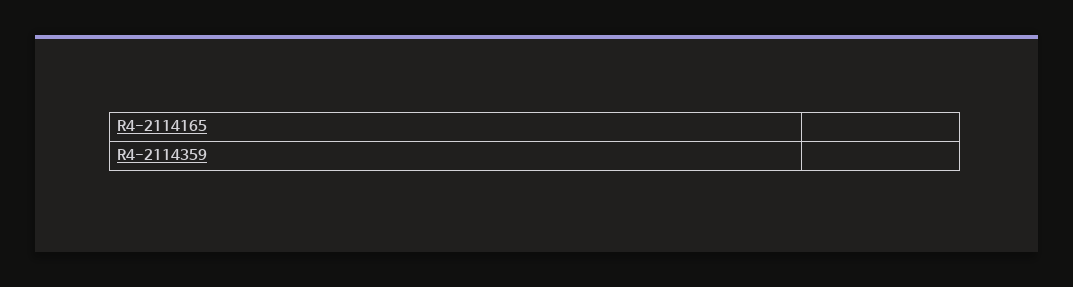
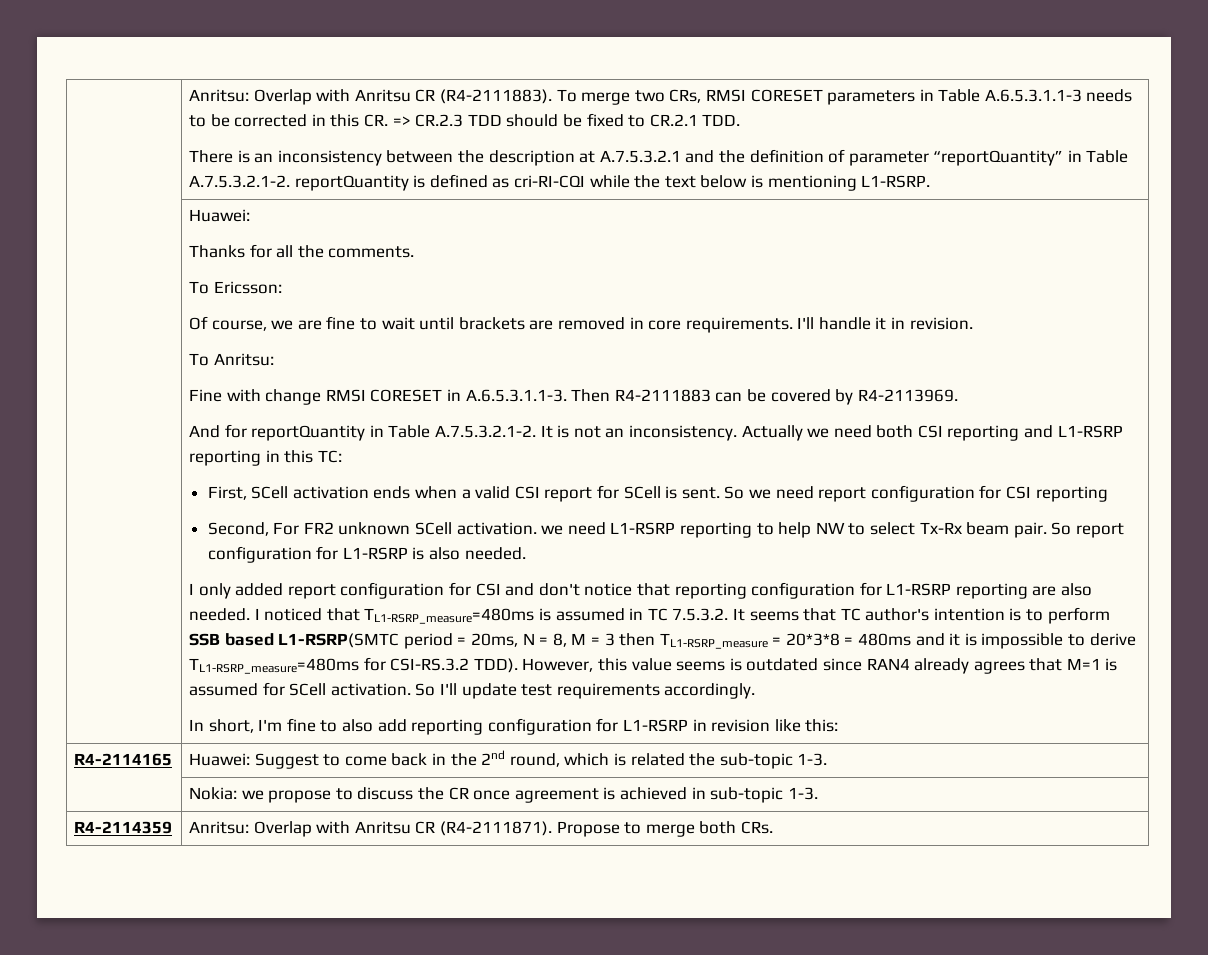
[117,120,208,131] [117,149,208,160] R4-2114165 | // R4-2114359 | -> [189,89,1133,105] [189,113,741,127] [189,149,1129,166] [189,174,931,191] [189,209,251,222] [189,244,415,258] [189,281,282,294] [189,316,973,333] [189,353,274,366] [189,389,958,405] [189,424,1123,441] [189,450,342,466] [207,485,1108,502] [207,522,1124,538] [207,546,526,563] [189,582,1093,599] [189,607,1110,624] [189,633,1136,649] [189,657,1118,674] [189,682,756,699] [189,718,839,735] [74,753,173,766] [189,750,828,769] [189,787,818,803] [74,821,173,834] [189,821,773,837] | Anritsu: Overlap with Anritsu CR (R4-2111883). To merge two CRs, RMSI CORESET parameters in Table A.6.5.3.1.1-3 needs to be corrected in this CR. => CR.2.3 TDD should be fixed to CR.2.1 TDD. // There is an inconsistency between the description at A.7.5.3.2.1 and the definition of parameter “reportQuantity” in Table A.7.5.3.2.1-2. reportQuantity is defined as cri-RI-CQI while the text below is mentioning L1-RSRP. // | Huawei: // Thanks for all the comments. // To Ericsson: // Of course, we are fine to wait until brackets are removed in core requirements. I'll handle it in revision. // To Anritsu: // Fine with change RMSI CORESET in A.6.5.3.1.1-3. Then R4-2111883 can be covered by R4-2113969. // And for reportQuantity in Table A.7.5.3.2.1-2. It is not an inconsistency. Actually we need both CSI reporting and L1-RSRP reporting in this TC: // First, SCell activation ends when a valid CSI report for SCell is sent. So we need report configuration for CSI reporting // Second, For FR2 unknown SCell activation. we need L1-RSRP reporting to help NW to select Tx-Rx beam pair. So report configuration for L1-RSRP is also needed. // I only added report configuration for CSI and don't notice that reporting configuration for L1-RSRP reporting are also needed. I noticed that TL1-RSRP_measure=480ms is assumed in TC 7.5.3.2. It seems that TC author's intention is to perform SSB based L1-RSRP(SMTC period = 20ms, N = 8, M = 3 then TL1-RSRP_measure = 20*3*8 = 480ms and it is impossible to derive TL1-RSRP_measure=480ms for CSI-RS.3.2 TDD). However, this value seems is outdated since RAN4 already agrees that M=1 is assumed for SCell activation. So I'll update test requirements accordingly. // In short, I'm fine to also add reporting configuration for L1-RSRP in revision like this: // R4-2114165 | Huawei: Suggest to come back in the 2nd round, which is related the sub-topic 1-3. // | Nokia: we propose to discuss the CR once agreement is achieved in sub-topic 1-3. // R4-2114359 | Anritsu: Overlap with Anritsu CR (R4-2111871). Propose to merge both CRs.

